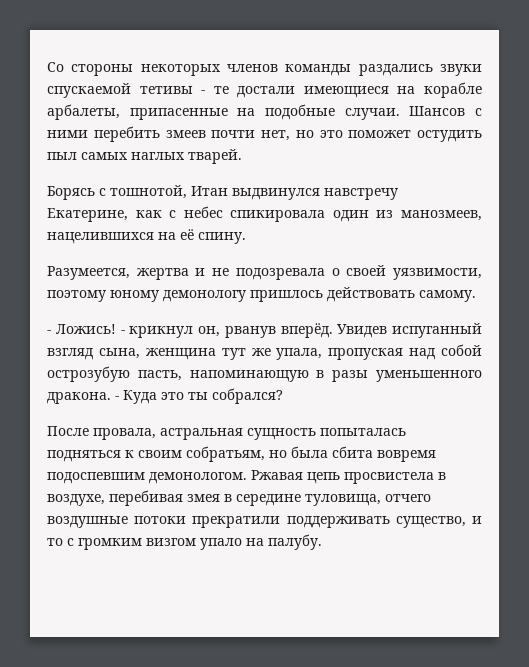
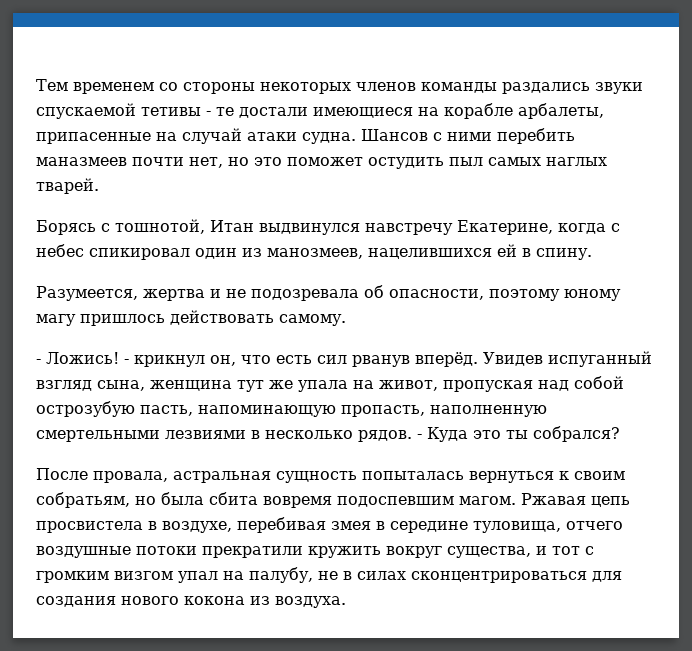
[47,62,64,72] Со -> [36,79,178,94] Тем временем со
[265,104,400,120] подобные случаи. -> [182,128,356,144] случай атаки судна.
[165,130,206,138] змеев -> [36,157,127,166] маназмеев
[135,210,162,218] как -> [558,223,606,234] когда
[230,210,326,222] спикировала -> [89,248,190,260] спикировал
[158,229,194,240] на её -> [497,244,531,257] ей в
[331,265,483,280] о своей уязвимости, -> [364,285,484,300] об опасности,
[163,290,246,302] демонологу -> [36,314,76,326] магу
(220, 331) none -> [241,355,347,364] что есть сил
[276,348,323,360] упала, -> [298,380,438,392] упала на живот,
[316,370,483,382] [47,392,111,404] в разы уменьшенного дракона. -> [341,405,547,417] [36,430,412,442] пропасть, наполненную смертельными лезвиями в несколько рядов.
[47,450,121,462] подняться -> [469,471,554,483] вернуться
[149,472,247,484] демонологом. -> [459,496,516,505] магом.
[286,516,482,528] [47,534,322,550] поддерживать существо, и то с громким визгом упало на палубу. -> [308,546,594,558] [36,567,622,583] [36,596,346,608] кружить вокруг существа, и тот с громким визгом упал на палубу, не в силах сконцентрироваться для создания нового кокона из воздуха.

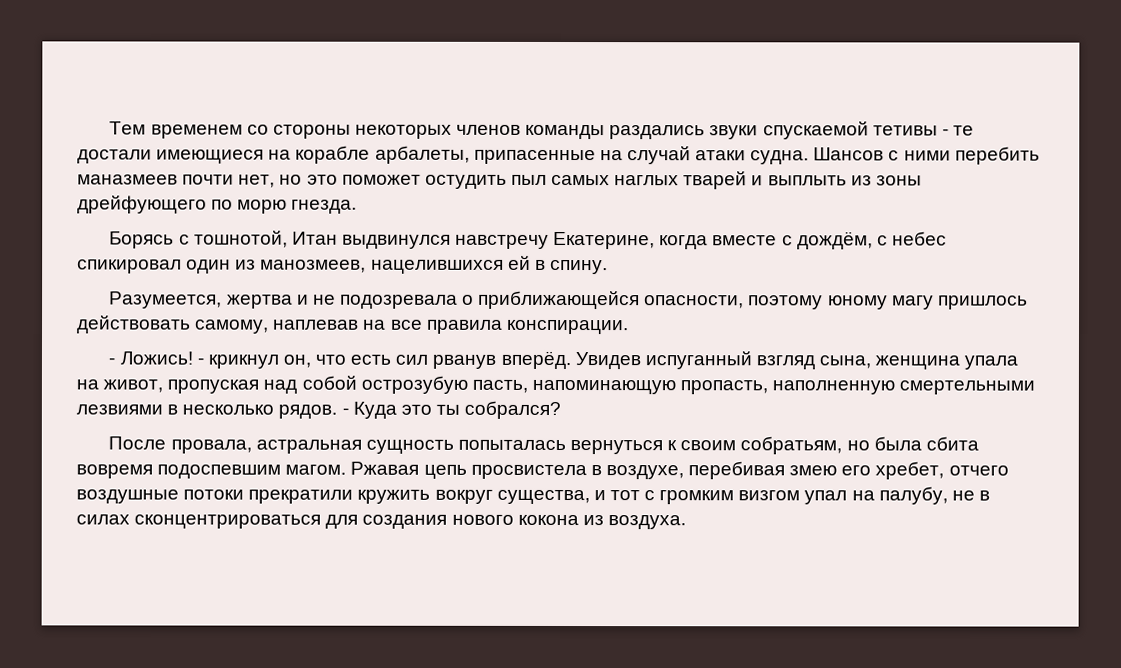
[36,178,99,194] тварей. -> [683,171,922,190] [77,195,358,214] тварей и выплыть из зоны дрейфующего по морю гнезда.
(606, 228) none -> [712,231,873,250] вместе с дождём,
[364,285,384,298] об -> [462,290,641,310] о приближающейся
[279,314,346,326] самому. -> [195,319,629,335] самому, наплевав на все правила конспирации.
[237,380,293,392] тут же -> (961, 362) none
[331,521,561,533] змея в середине туловища, -> [789,461,945,480] змею его хребет,

